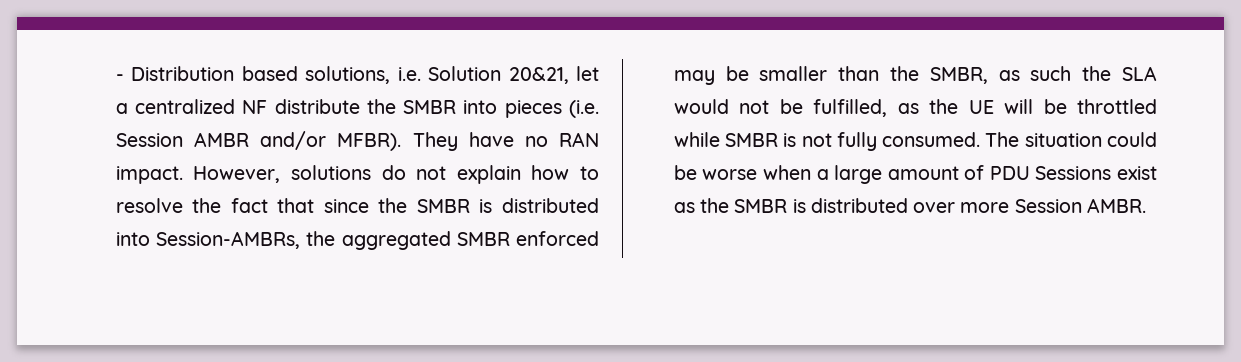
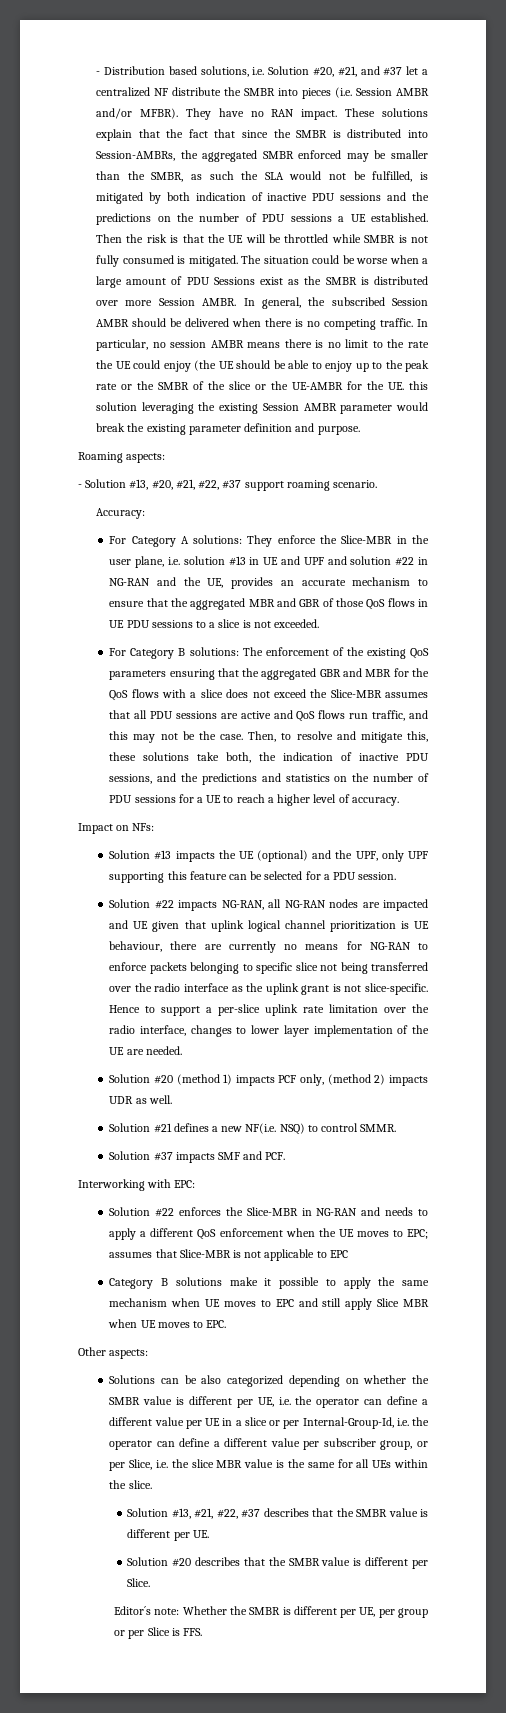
[508,67,569,84] 20&21, -> [312,66,403,77] #20, #21, and #37
[193,165,599,184] [115,198,183,213] However, solutions do not explain how to resolve -> [345,108,428,117] [96,129,160,141] These solutions explain that
[897,103,919,114] as -> [419,172,428,180] [96,192,429,204] [96,213,428,225] [96,234,204,243] is mitigated by both indication of inactive PDU sessions and the predictions on the number of PDU sessions a UE established. Then the risk is that
[882,132,981,147] consumed. -> [122,255,238,267] consumed is mitigated.
(1146, 205) none -> [243,297,428,309] [96,318,428,330] [96,339,429,351] [96,360,429,372] [96,381,429,390] [96,402,428,414] [96,423,360,435] [78,452,166,463] [78,479,378,491] [96,508,146,519] [109,535,430,547] [109,556,429,568] [109,577,428,589] [109,598,428,610] [109,619,320,628] [109,647,429,659] [109,668,430,680] [109,689,428,701] [109,710,428,722] [109,731,428,743] [109,752,429,763] [109,773,429,785] [109,794,399,806] [78,823,155,834] [109,850,428,862] [109,871,397,883] [109,899,428,911] [109,920,429,932] [109,941,428,953] [109,962,428,974] [109,983,428,995] [109,1004,429,1016] [109,1025,429,1037] [109,1046,182,1055] [109,1074,428,1086] [109,1095,172,1104] [109,1123,397,1135] [109,1151,286,1163] [78,1179,196,1191] [109,1207,428,1217] [109,1228,428,1240] [109,1249,348,1261] [109,1277,430,1289] [109,1298,429,1310] [108,1319,227,1328] [78,1347,149,1359] [109,1375,429,1387] [109,1396,428,1408] [109,1417,429,1429] [109,1438,428,1450] [109,1459,428,1471] [109,1480,152,1489] [127,1508,429,1519] [127,1529,209,1541] [127,1557,428,1569] [127,1578,151,1587] [114,1606,428,1618] [114,1627,203,1639] In general, the subscribed Session AMBR should be delivered when there is no competing traffic. In particular, no session AMBR means there is no limit to the rate the UE could enjoy (the UE should be able to enjoy up to the peak rate or the SMBR of the slice or the UE-AMBR for the UE. this solution leveraging the existing Session AMBR parameter would break the existing parameter definition and purpose. // Roaming aspects: // - Solution #13, #20, #21, #22, #37 support roaming scenario. // Accuracy: // For Category A solutions: They enforce the Slice-MBR in the user plane, i.e. solution #13 in UE and UPF and solution #22 in NG-RAN and the UE, provides an accurate mechanism to ensure that the aggregated MBR and GBR of those QoS flows in UE PDU sessions to a slice is not exceeded. // For Category B solutions: The enforcement of the existing QoS parameters ensuring that the aggregated GBR and MBR for the QoS flows with a slice does not exceed the Slice-MBR assumes that all PDU sessions are active and QoS flows run traffic, and this may not be the case. Then, to resolve and mitigate this, these solutions take both, the indication of inactive PDU sessions, and the predictions and statistics on the number of PDU sessions for a UE to reach a higher level of accuracy. // Impact on NFs: // Solution #13 impacts the UE (optional) and the UPF, only UPF supporting this feature can be selected for a PDU session. // Solution #22 impacts NG-RAN, all NG-RAN nodes are impacted and UE given that uplink logical channel prioritization is UE behaviour, there are currently no means for NG-RAN to enforce packets belonging to specific slice not being transferred over the radio interface as the uplink grant is not slice-specific. Hence to support a per-slice uplink rate limitation over the radio interface, changes to lower layer implementation of the UE are needed. // Solution #20 (method 1) impacts PCF only, (method 2) impacts UDR as well. // Solution #21 defines a new NF(i.e. NSQ) to control SMMR. // Solution #37 impacts SMF and PCF. // Interworking with EPC: // Solution #22 enforces the Slice-MBR in NG-RAN and needs to apply a different QoS enforcement when the UE moves to EPC; assumes that Slice-MBR is not applicable to EPC // Category B solutions make it possible to apply the same mechanism when UE moves to EPC and still apply Slice MBR when UE moves to EPC. // Other aspects: // Solutions can be also categorized depending on whether the SMBR value is different per UE, i.e. the operator can define a different value per UE in a slice or per Internal-Group-Id, i.e. the operator can define a different value per subscriber group, or per Slice, i.e. the slice MBR value is the same for all UEs within the slice. // Solution #13, #21, #22, #37 describes that the SMBR value is different per UE. // Solution #20 describes that the SMBR value is different per Slice. // Editor´s note: Whether the SMBR is different per UE, per group or per Slice is FFS.

